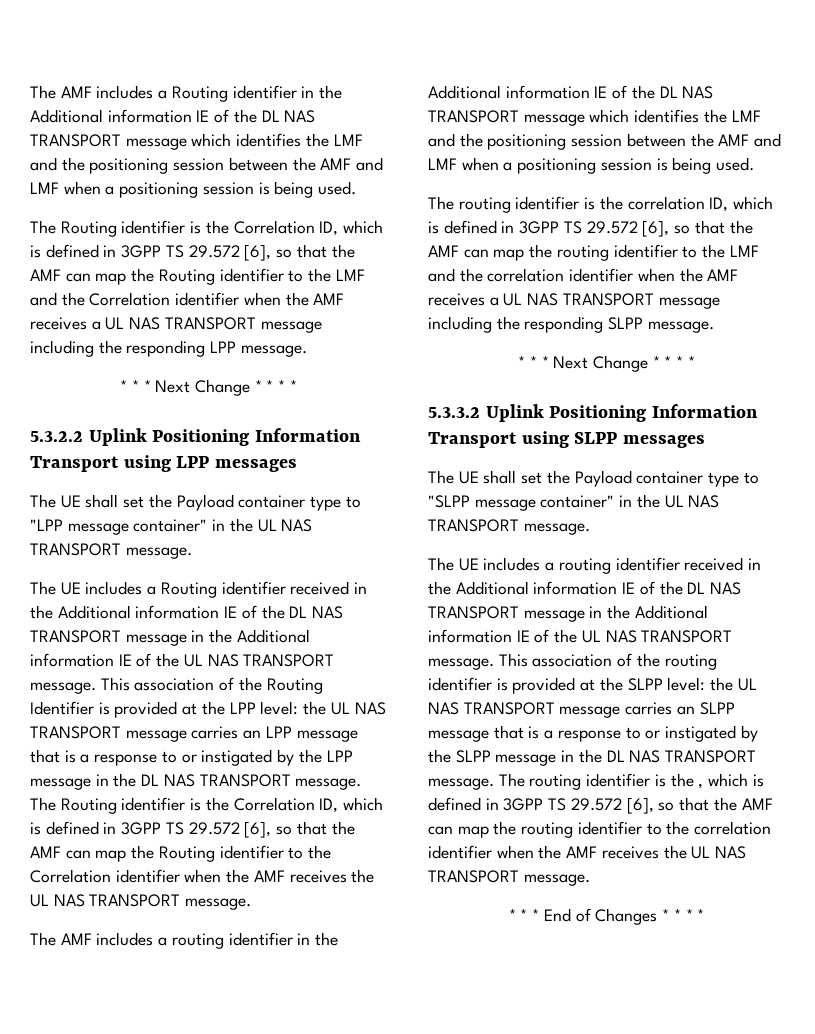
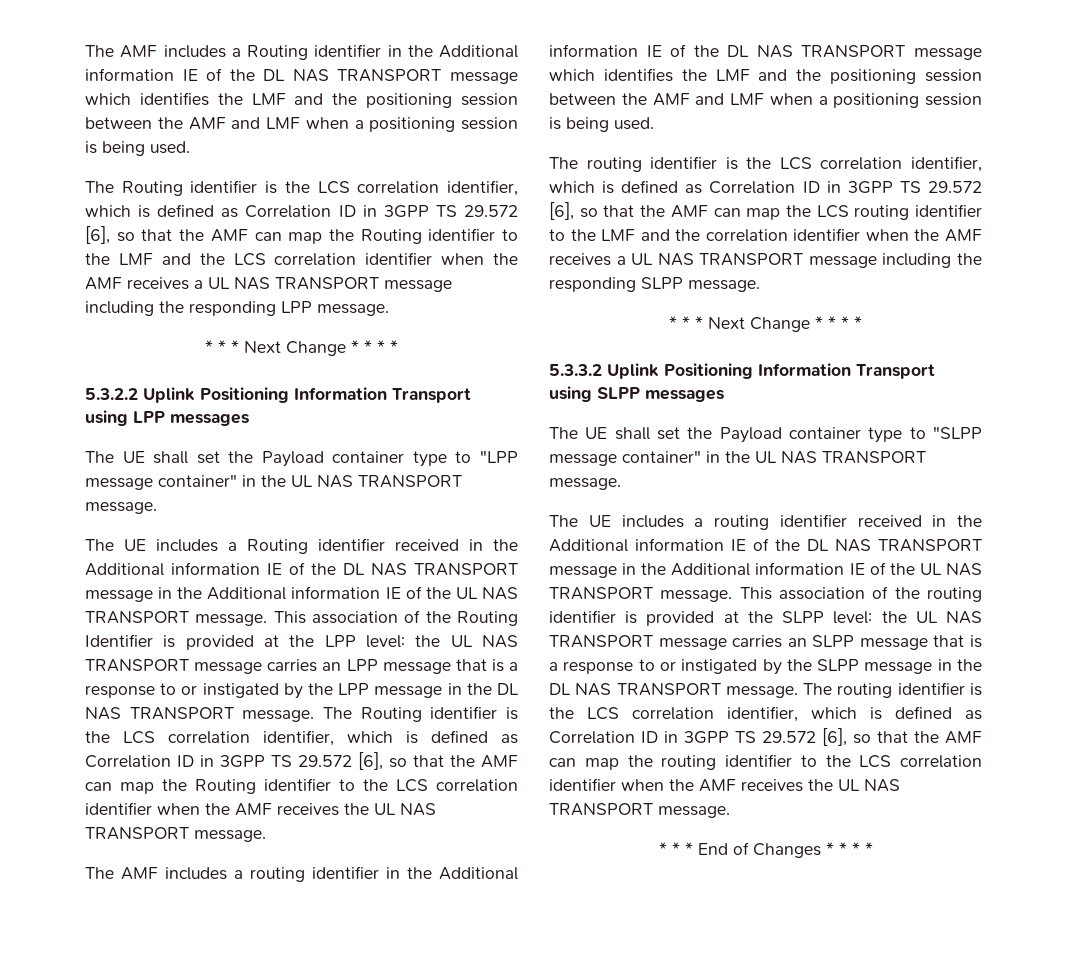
[233,220,384,236] [30,244,99,258] Correlation ID, which is defined -> [317,180,518,196] [85,204,356,218] LCS correlation identifier, which is defined as Correlation ID
[89,292,171,306] Correlation -> [233,253,357,266] LCS correlation
[233,797,384,813] [30,821,99,835] Correlation ID, which is defined -> [123,730,518,746] [85,755,194,768] LCS correlation identifier, which is defined as Correlation ID
[30,869,111,883] Correlation -> [396,779,518,792] LCS correlation
[627,196,774,212] [428,220,497,234] correlation ID, which is defined -> [779,156,982,172] [549,180,820,194] LCS correlation identifier, which is defined as Correlation ID
(553, 251) none -> [816,205,849,218] LCS
[698,773,764,789] [428,797,481,811] , which is defined -> [587,706,982,722] [549,731,658,744] LCS correlation identifier, which is defined as Correlation ID
(690, 828) none -> [859,755,892,768] LCS

